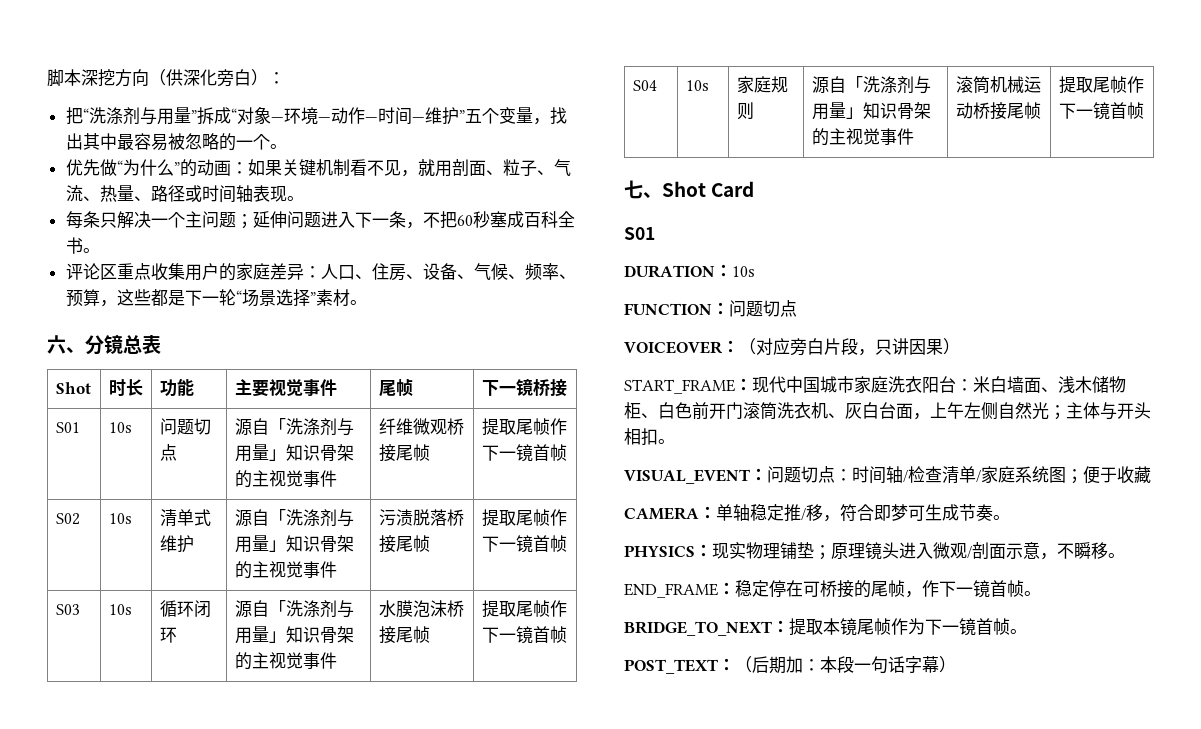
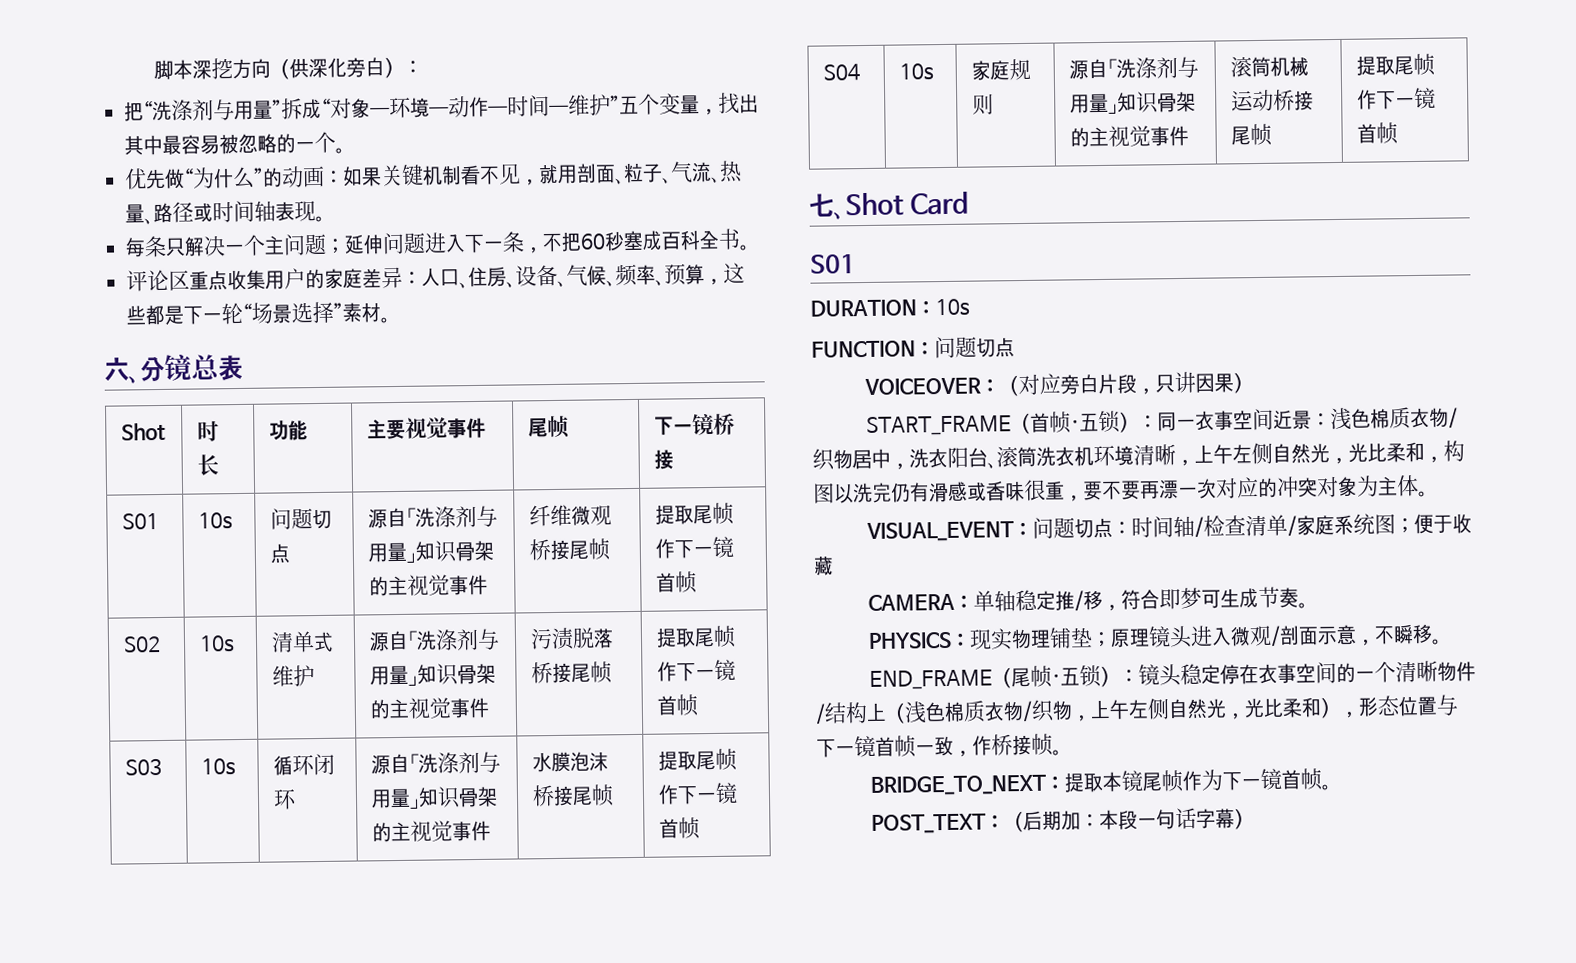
[735,376,1126,394] [624,402,1151,420] [624,428,658,446] ：现代中国城市家庭洗衣阳台：米白墙面、浅木储物柜、白色前开门滚筒洗衣机、灰白台面，上午左侧自然光；主体与开头相扣 -> [1010,407,1458,435] [812,440,1465,471] [813,474,1419,504] （首帧·五锁）：同一衣事空间近景：浅色棉质衣物/织物居中，洗衣阳台、滚筒洗衣机环境清晰，上午左侧自然光，光比柔和，构图以洗完仍有滑感或香味很重，要不要再漂一次对应的冲突对象为主体
[718,580,1007,598] ：稳定停在可桥接的尾帧，作下一镜首 -> [991,660,1476,689] [815,694,1459,725] [816,734,1032,758] （尾帧·五锁）：镜头稳定停在衣事空间的一个清晰物件/结构上（浅色棉质衣物/织物，上午左侧自然光，光比柔和），形态位置与下一镜首帧一致，作桥接

